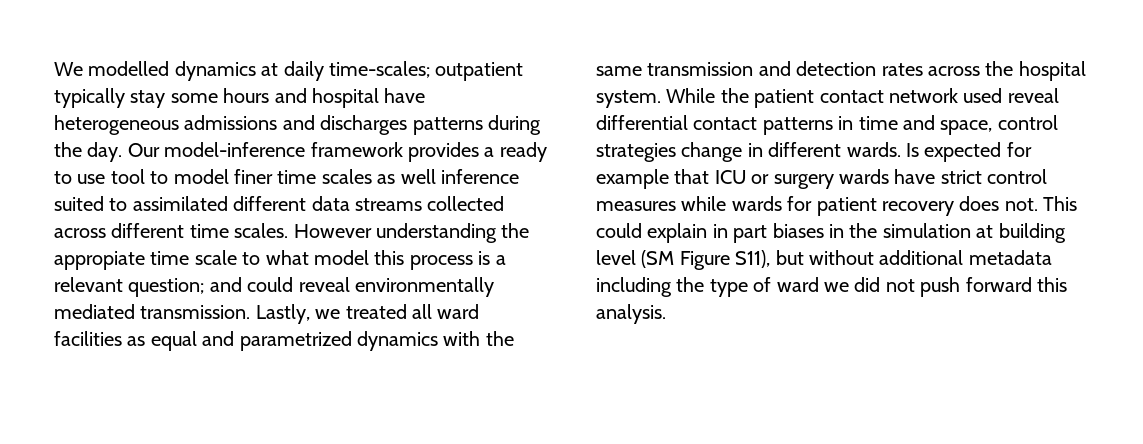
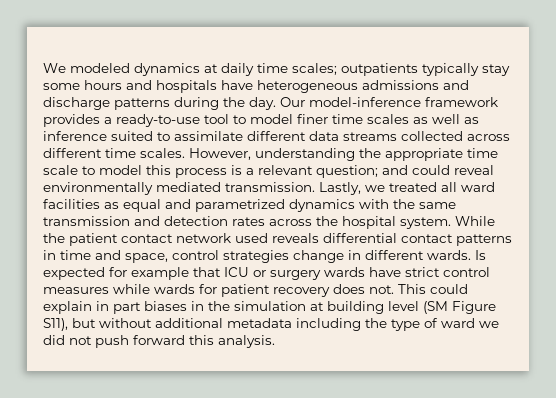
[88,61,170,76] modelled -> [70,63,130,73] modeled
[329,61,524,81] time-scales; outpatient -> [257,63,418,76] time scales; outpatients
[312,88,379,108] hospital -> [156,80,217,93] hospitals
[320,115,408,135] discharges -> [43,97,110,110] discharge
[499,142,547,162] [54,171,106,184] ready to use -> [116,114,200,127] ready-to-use
(436, 176) none -> [464,117,479,124] as
[132,196,228,211] assimilated -> [174,131,243,141] assimilate
[293,224,372,238] However -> [189,148,251,160] However,
[54,251,145,270] appropiate -> [385,148,463,161] appropriate
[265,250,309,265] what -> (95, 170) none
[1007,88,1059,103] reveal -> [272,233,319,243] reveals

